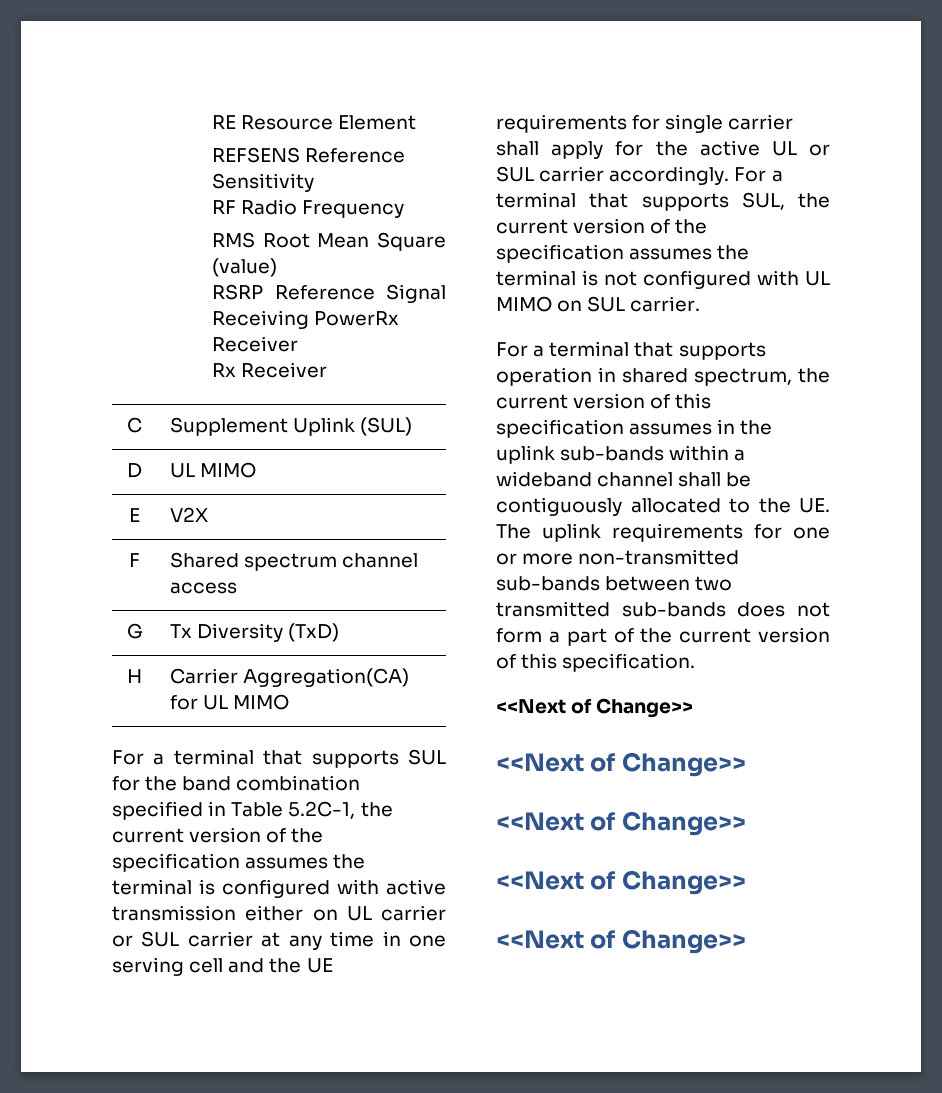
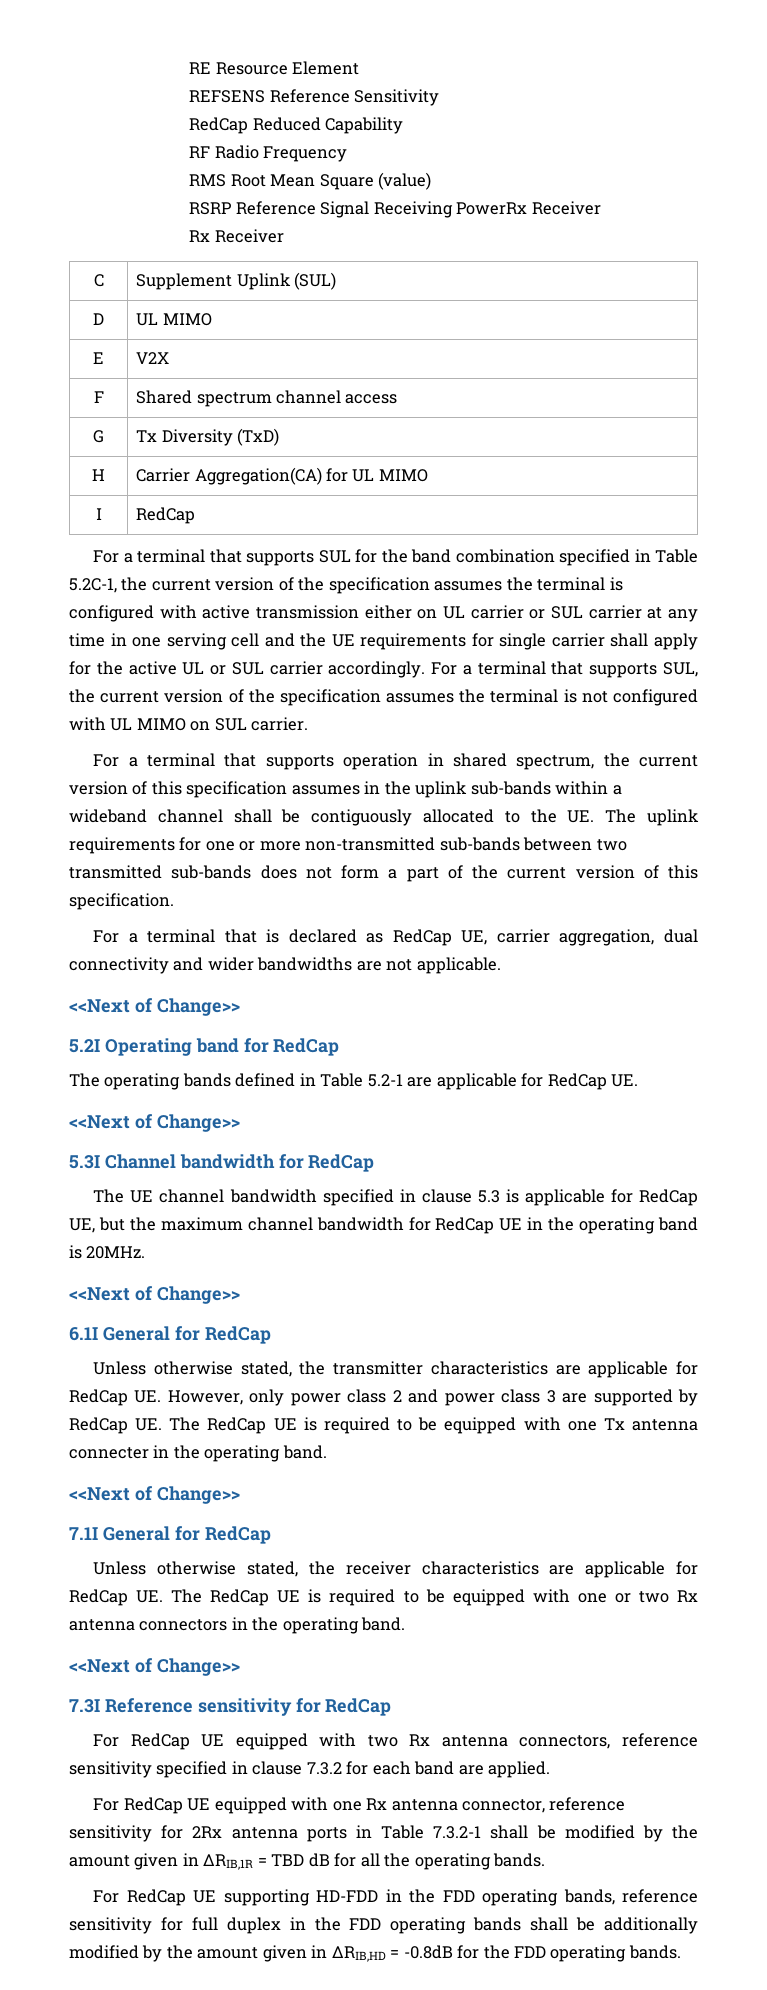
(315, 182) none -> [189,117,404,134] // RedCap Reduced Capability
(290, 702) none -> [95,508,102,520] [136,507,196,524] // I | RedCap
[496,698,694,718] [496,752,746,777] [496,811,746,836] [496,870,746,895] [496,929,746,954] <<Next of Change>> // <<Next of Change>> // <<Next of Change>> // <<Next of Change>> // <<Next of Change>> -> [93,929,699,946] [69,957,501,974] [69,998,240,1016] [69,1038,340,1056] [69,1073,639,1090] [69,1114,240,1132] [69,1154,375,1172] [93,1189,698,1206] [69,1217,699,1234] [69,1245,146,1259] [69,1286,240,1304] [69,1326,271,1344] [93,1361,698,1378] [69,1389,698,1406] [69,1417,698,1434] [69,1445,327,1462] [69,1486,240,1504] [69,1526,271,1544] [93,1561,698,1578] [69,1589,698,1606] [69,1617,406,1634] [69,1658,240,1676] [69,1698,392,1716] [93,1733,699,1750] [69,1761,551,1778] [93,1797,626,1814] [69,1825,698,1842] [69,1853,546,1870] [93,1889,698,1906] [69,1917,699,1934] [69,1945,681,1962] For a terminal that is declared as RedCap UE, carrier aggregation, dual connectivity and wider bandwidths are not applicable. // <<Next of Change>> // 5.2I Operating band for RedCap // The operating bands defined in Table 5.2-1 are applicable for RedCap UE. // <<Next of Change>> // 5.3I Channel bandwidth for RedCap // The UE channel bandwidth specified in clause 5.3 is applicable for RedCap UE, but the maximum channel bandwidth for RedCap UE in the operating band is 20MHz. // <<Next of Change>> // 6.1I General for RedCap // Unless otherwise stated, the transmitter characteristics are applicable for RedCap UE. However, only power class 2 and power class 3 are supported by RedCap UE. The RedCap UE is required to be equipped with one Tx antenna connecter in the operating band. // <<Next of Change>> // 7.1I General for RedCap // Unless otherwise stated, the receiver characteristics are applicable for RedCap UE. The RedCap UE is required to be equipped with one or two Rx antenna connectors in the operating band. // <<Next of Change>> // 7.3I Reference sensitivity for RedCap // For RedCap UE equipped with two Rx antenna connectors, reference sensitivity specified in clause 7.3.2 for each band are applied. // For RedCap UE equipped with one Rx antenna connector, reference sensitivity for 2Rx antenna ports in Table 7.3.2-1 shall be modified by the amount given in ΔRIB,1R = TBD dB for all the operating bands. // For RedCap UE supporting HD-FDD in the FDD operating bands, reference sensitivity for full duplex in the FDD operating bands shall be additionally modified by the amount given in ΔRIB,HD = -0.8dB for the FDD operating bands.

